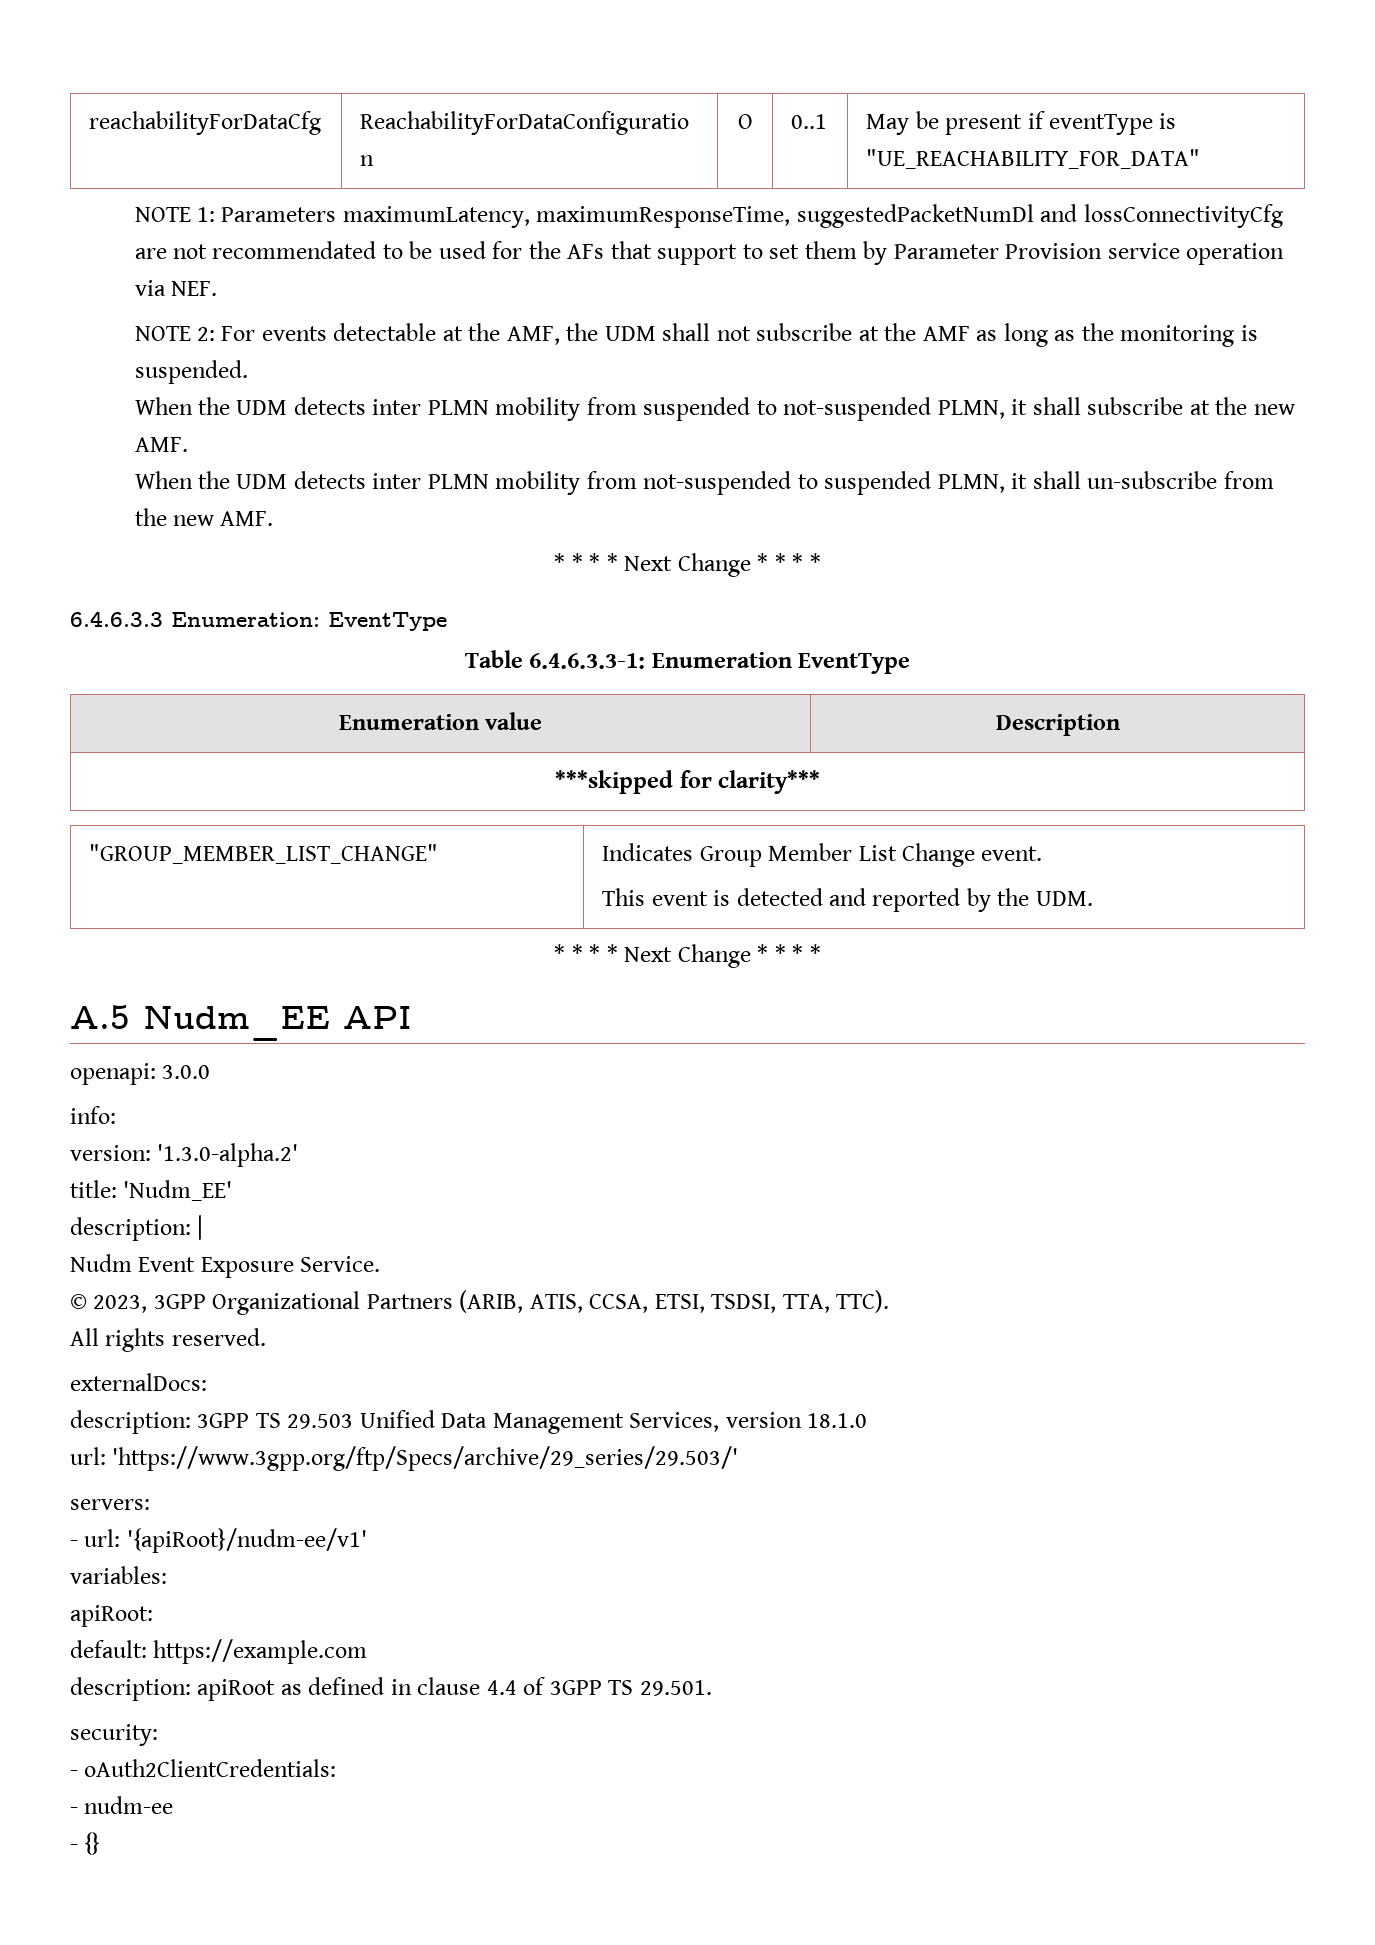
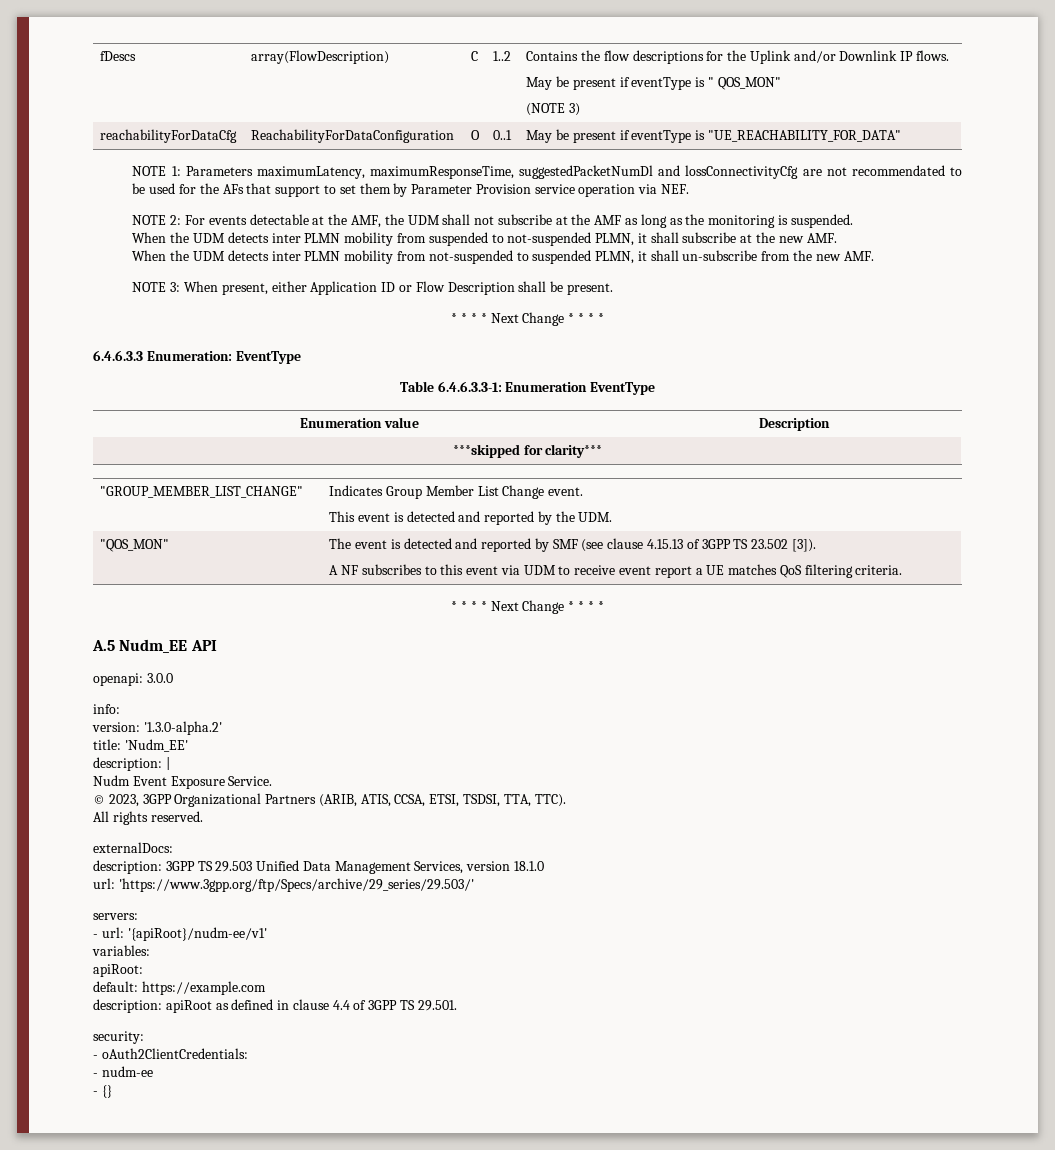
(89, 123) none -> [100,51,137,61] [251,50,390,64] [471,51,478,61] [493,51,512,61] [526,50,950,64] [526,76,781,90] [526,103,581,116] fDescs | array(FlowDescription) | C | 1..2 | Contains the flow descriptions for the Uplink and/or Downlink IP flows. // May be present if eventType is " QOS_MON" // (NOTE 3) //
(274, 518) none -> [132,281,613,295] // NOTE 3: When present, either Application ID or Flow Description shall be present.
(1093, 898) none -> [100,539,170,552] [329,538,816,552] [329,564,903,578] // "QOS_MON" | The event is detected and reported by SMF (see clause 4.15.13 of 3GPP TS 23.502 [3]). // A NF subscribes to this event via UDM to receive event report a UE matches QoS filtering criteria.

